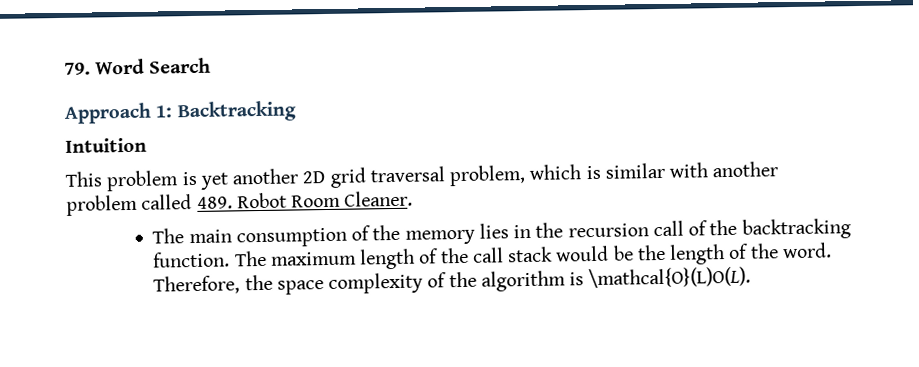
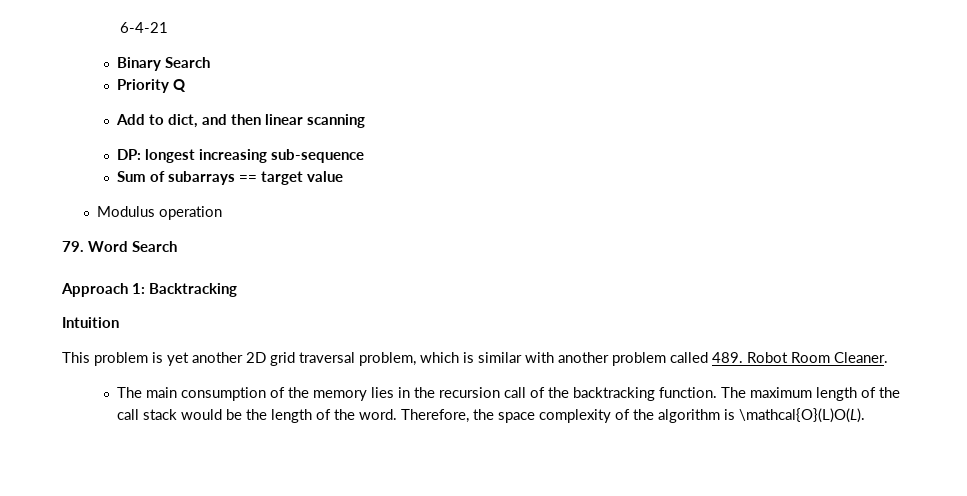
(64, 68) none -> [119,22,168,33] [116,57,210,71] [116,79,186,93] [115,114,365,128] [116,149,364,163] [116,171,343,185] [97,206,223,220] 6-4-21 // Binary Search // Priority Q // Add to dict, and then linear scanning // DP: longest increasing sub-sequence // Sum of subarrays == target value // Modulus operation //

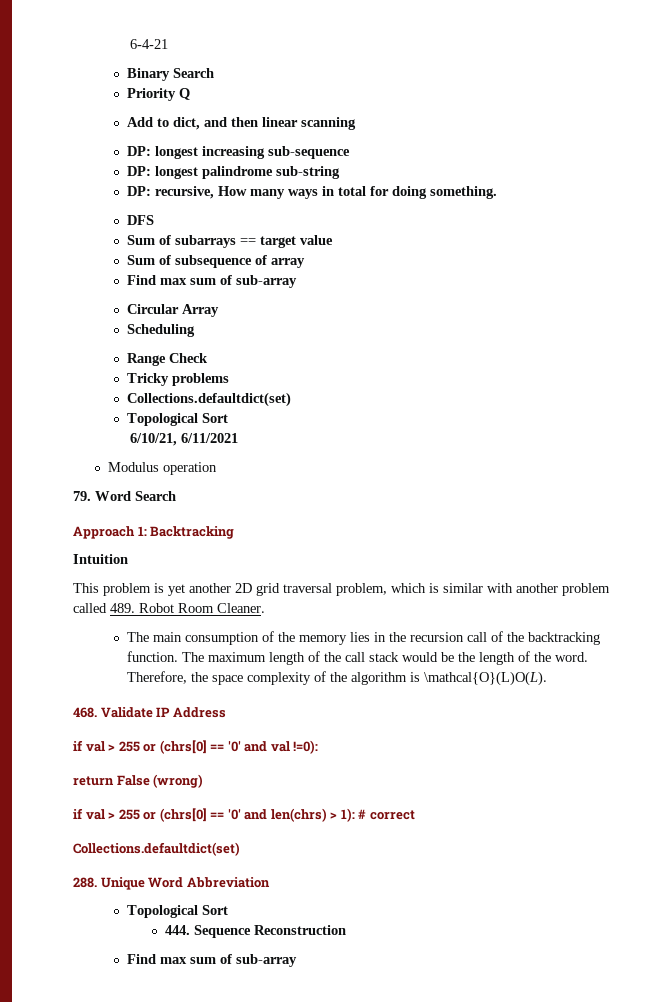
(364, 156) none -> [127,166,341,179] [127,186,498,199] [127,215,155,225] // DP: longest palindrome sub-string // DP: recursive, How many ways in total for doing something. // DFS
(343, 176) none -> [127,255,306,268] [127,275,298,288] [127,304,220,317] [127,324,196,337] [127,353,209,366] [127,373,230,386] [127,392,292,407] [127,413,229,426] [130,433,239,446] // Sum of subsequence of array // Find max sum of sub-array // Circular Array // Scheduling // Range Check // Tricky problems // Collections.defaultdict(set) // Topological Sort // 6/10/21, 6/11/2021
(865, 415) none -> [73,707,226,718] [73,740,319,754] [73,774,204,788] [73,808,415,822] [73,842,240,856] [73,877,270,890] [127,905,229,918] [165,925,347,938] [127,954,298,967] // 468. Validate IP Address // if val > 255 or (chrs[0] == '0' and val !=0): // return False (wrong) // if val > 255 or (chrs[0] == '0' and len(chrs) > 1): # correct // Collections.defaultdict(set) // 288. Unique Word Abbreviation // Topological Sort // 444. Sequence Reconstruction // Find max sum of sub-array

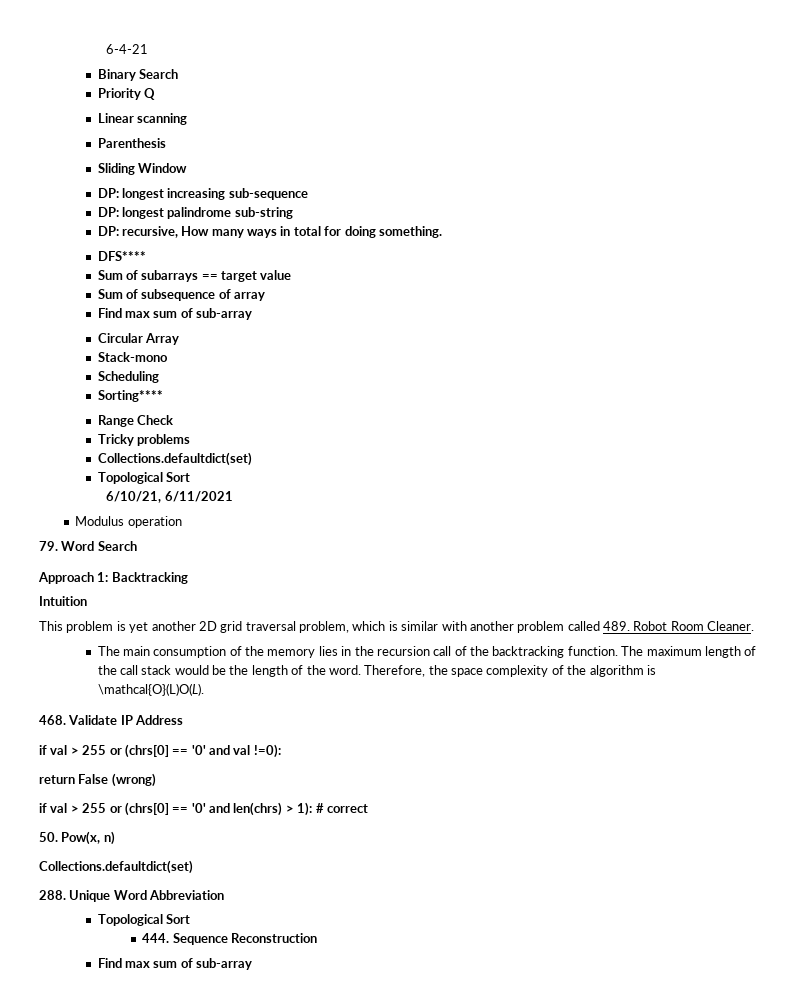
[127,117,357,130] Add to dict, and then linear scanning -> [97,113,187,125] [97,138,166,148] [97,163,187,175] Linear scanning // Parenthesis // Sliding Window
[127,215,155,225] DFS -> [97,251,146,261] DFS****
(220, 310) none -> [97,352,168,362] // Stack-mono
(196, 330) none -> [97,390,163,402] // Sorting****
(415, 815) none -> [39,831,115,845] // 50. Pow(x, n)

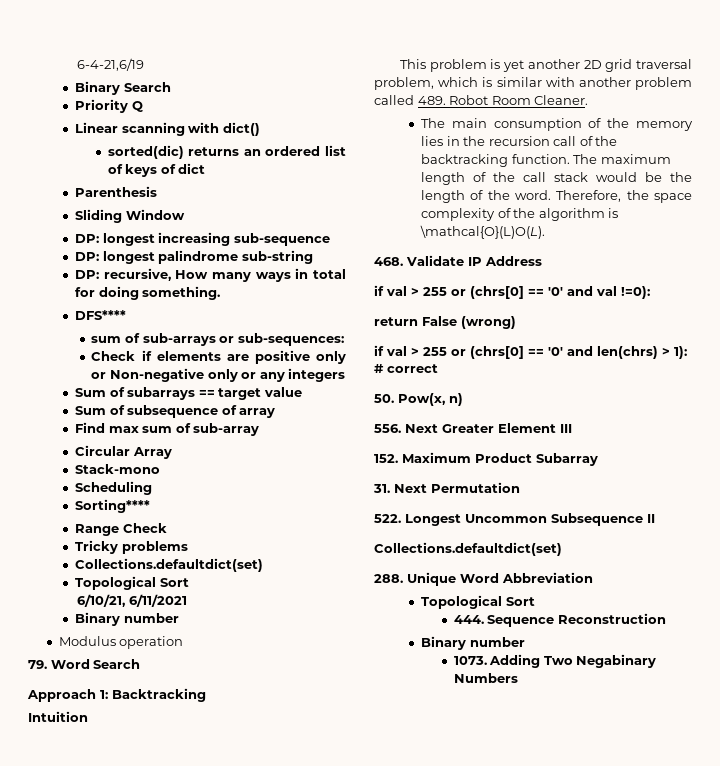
[106,44,149,54] 6-4-21 -> [77,58,145,71] 6-4-21,6/19
(187, 119) none -> [188,122,260,136] [107,145,346,159] [107,163,206,177] with dict() // sorted(dic) returns an ordered list of keys of dict
(146, 256) none -> [91,333,344,346] [91,350,346,364] [91,368,346,382] // sum of sub-arrays or sub-sequences: // Check if elements are positive only or Non-negative only or any integers
(233, 496) none -> [75,612,179,626] // Binary number
(115, 838) none -> [374,423,572,433] [374,452,598,466] [373,482,520,493] [374,513,655,526] // 556. Next Greater Element III // 152. Maximum Product Subarray // 31. Next Permutation // 522. Longest Uncommon Subsequence II
[97,958,253,970] Find max sum of sub-array -> [421,636,525,650] [453,654,657,668] [453,673,518,683] Binary number // 1073. Adding Two Negabinary Numbers

